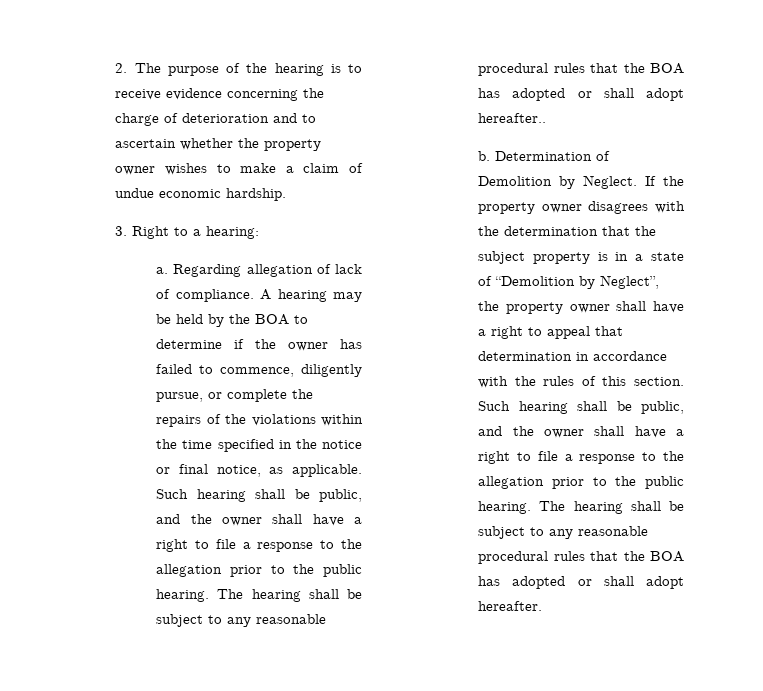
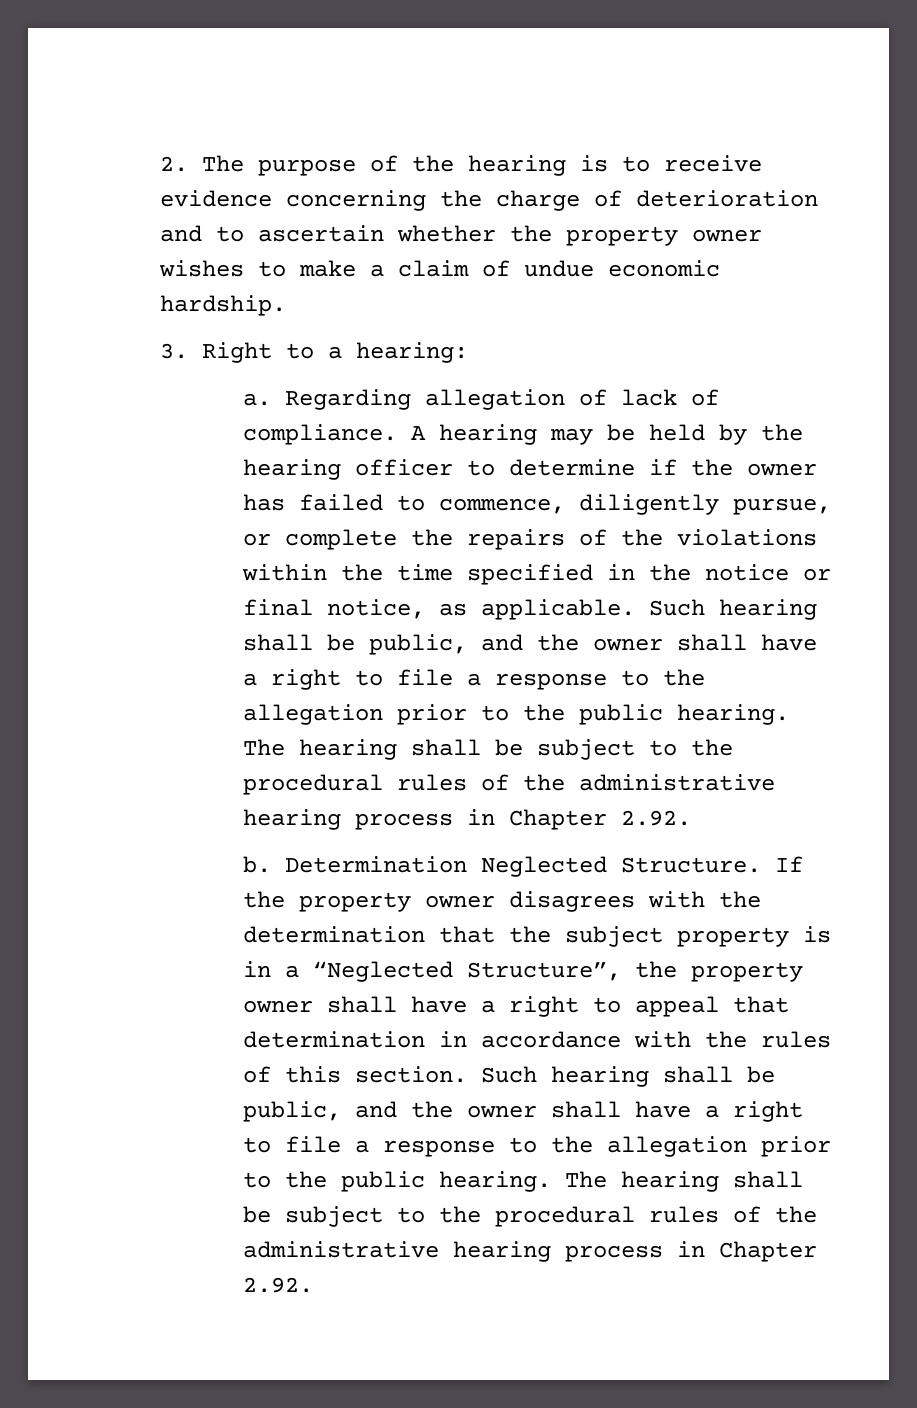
[255,314,290,325] BOA -> [243,459,454,480] hearing officer
[227,614,327,627] [478,63,684,76] [478,88,684,101] [478,113,547,123] [478,151,611,161] [478,175,638,189] any reasonable procedural rules that the BOA has adopted or shall adopt hereafter.. // b. Determination of Demolition by Neglect. -> [691,739,734,756] [243,774,776,795] [243,809,692,830] [243,856,762,877] the procedural rules of the administrative hearing process in Chapter 2.92. // b. Determination Neglected Structure.
[651,252,684,261] [478,275,660,289] state of “Demolition by Neglect”, -> [313,961,622,982] “Neglected Structure”,
[549,526,649,539] [478,551,684,564] [478,576,684,589] [478,601,543,611] any reasonable procedural rules that the BOA has adopted or shall adopt hereafter. -> [439,1206,818,1227] [243,1241,818,1262] [243,1277,314,1293] the procedural rules of the administrative hearing process in Chapter 2.92.

